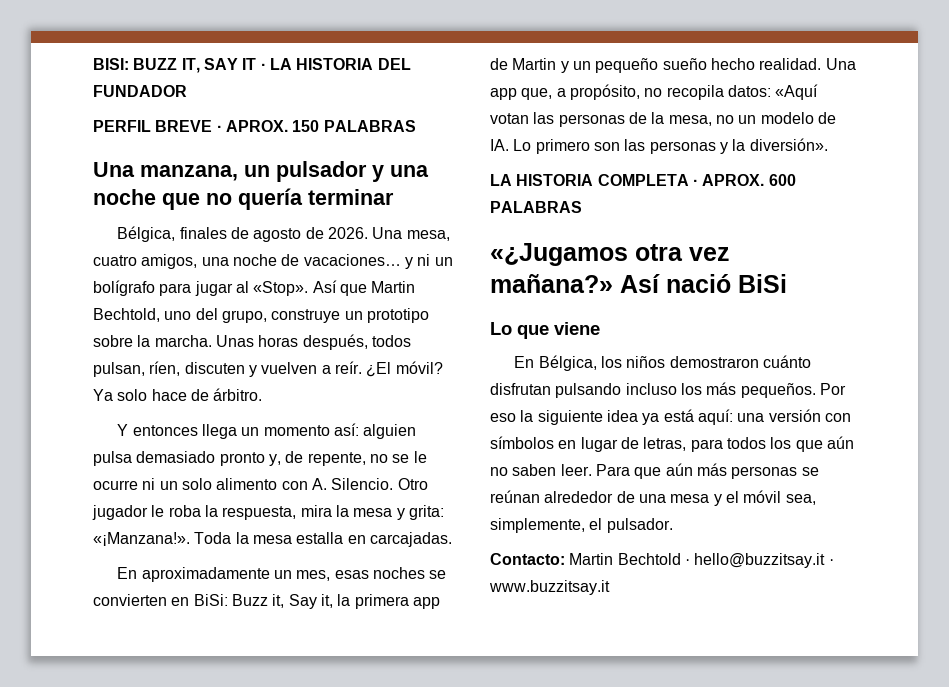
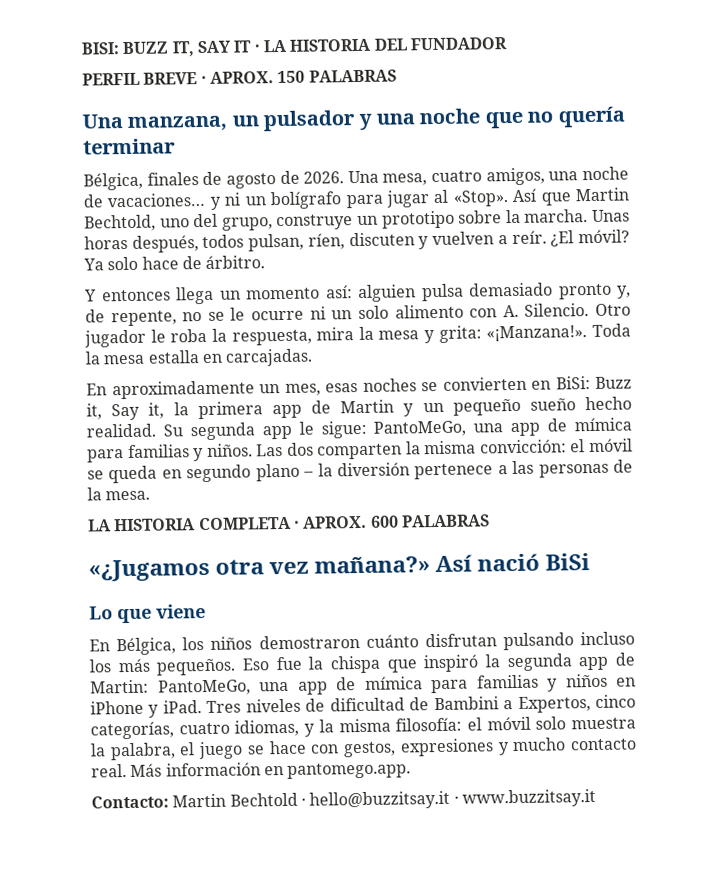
[825,58,856,70] [490,84,819,100] [490,112,836,127] [490,138,828,154] Una app que, a propósito, no recopila datos: «Aquí votan las personas de la mesa, no un modelo de IA. Lo primero son las personas y la diversión». -> [162,417,632,441] [87,438,634,463] [87,459,634,484] [87,487,151,501] Su segunda app le sigue: PantoMeGo, una app de mímica para familias y niños. Las dos comparten la misma convicción: el móvil se queda en segundo plano – la diversión pertenece a las personas de la mesa.
[819,383,846,395] [490,409,851,425] [490,436,854,452] [490,463,819,479] [490,490,816,506] [490,518,673,533] Por eso la siguiente idea ya está aquí: una versión con símbolos en lugar de letras, para todos los que aún no saben leer. Para que aún más personas se reúnan alrededor de una mesa y el móvil sea, simplemente, el pulsador. -> [242,652,636,674] [90,673,636,696] [90,694,636,718] [90,716,636,740] [90,737,637,761] [91,762,412,779] Eso fue la chispa que inspiró la segunda app de Martin: PantoMeGo, una app de mímica para familias y niños en iPhone y iPad. Tres niveles de dificultad de Bambini a Expertos, cinco categorías, cuatro idiomas, y la misma filosofía: el móvil solo muestra la palabra, el juego se hace con gestos, expresiones y mucho contacto real. Más información en pantomego.app.

